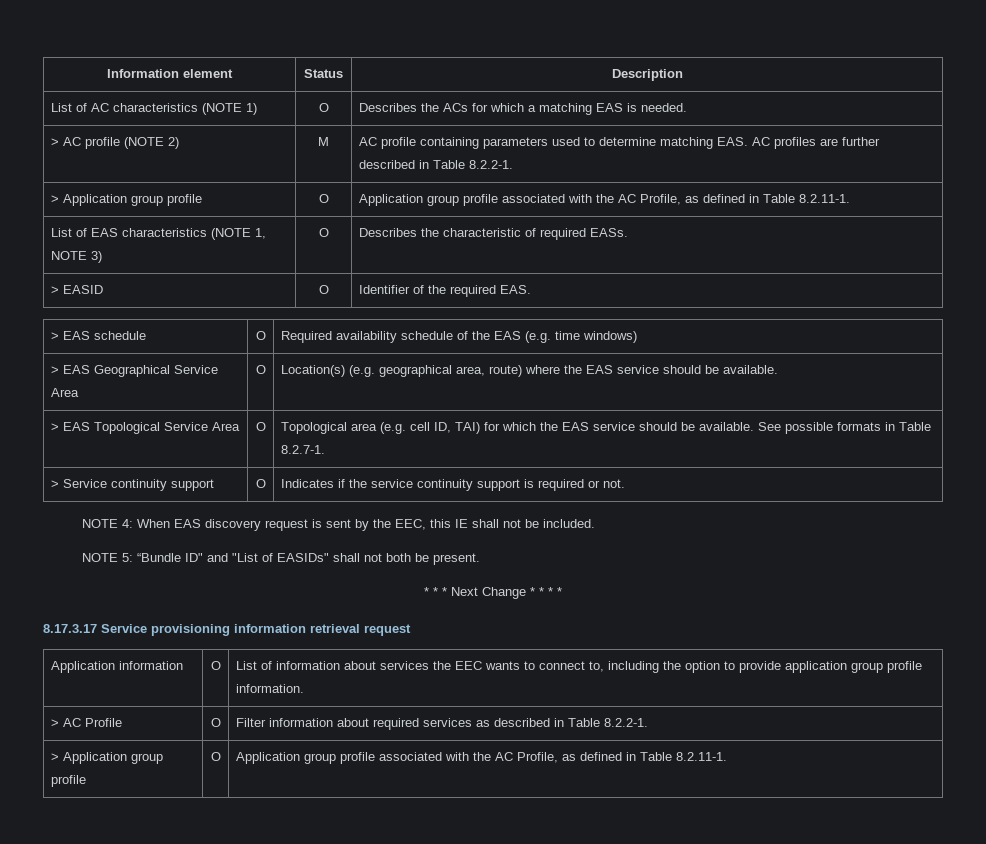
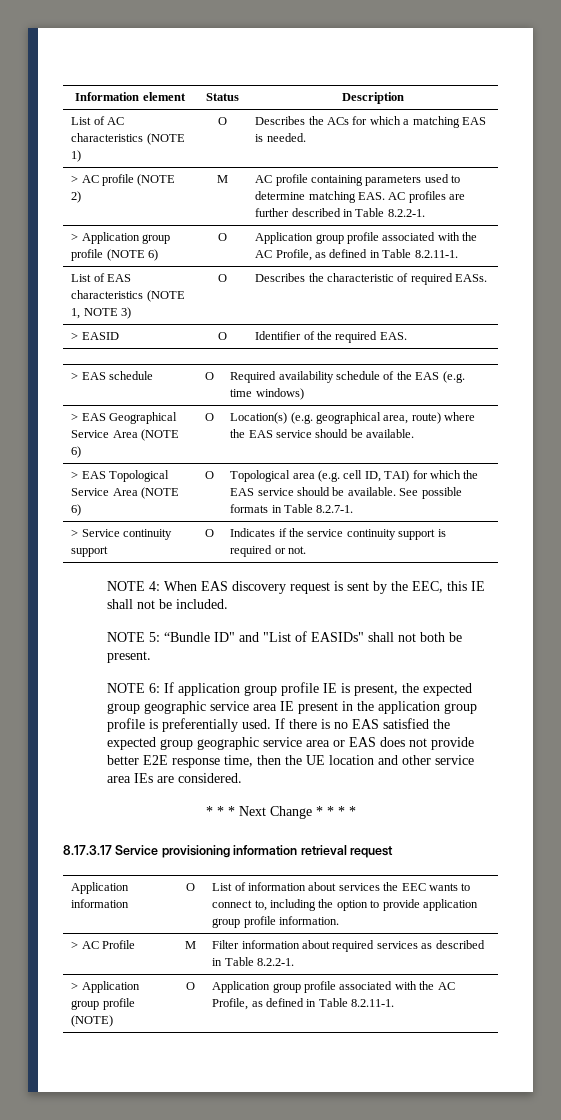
(202, 200) none -> [106,249,159,261] (NOTE 6)
(79, 392) none -> [141,429,180,441] [71,446,82,458] (NOTE 6)
(240, 426) none -> [141,487,180,499] [71,504,82,516] (NOTE 6)
(481, 559) none -> [107,682,473,696] [107,701,478,714] [107,718,451,732] [107,737,475,750] [107,755,475,768] [107,773,243,783] // NOTE 6: If application group profile IE is present, the expected group geographic service area IE present in the application group profile is preferentially used. If there is no EAS satisfied the expected group geographic service area or EAS does not provide better E2E response time, then the UE location and other service area IEs are considered.
[210,718,221,727] O -> [184,941,196,949] M
(86, 781) none -> [71,1015,114,1027] (NOTE)

